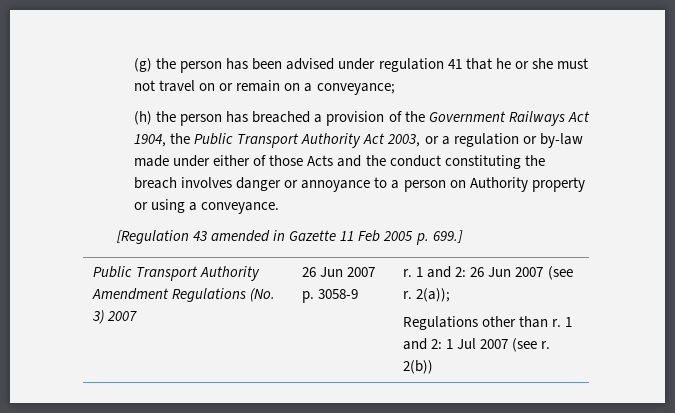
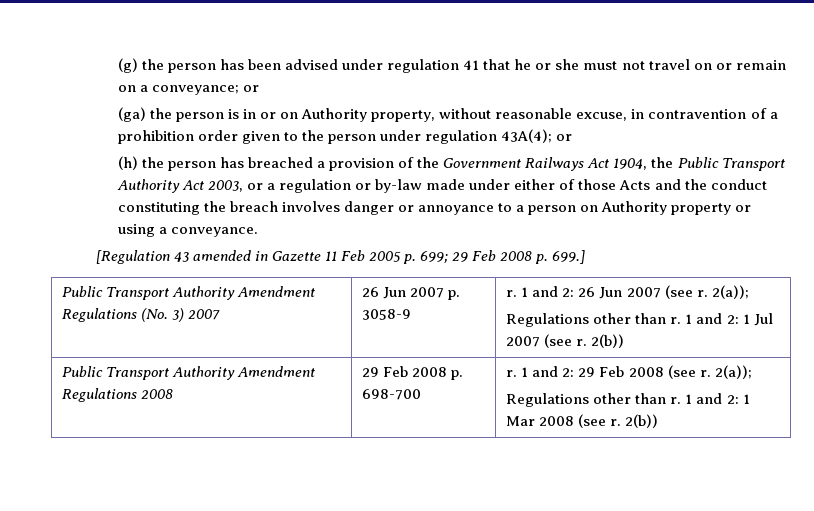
(395, 89) none -> [242,85,259,92] [117,107,778,122] [117,129,573,144] or // (ga) the person is in or on Authority property, without reasonable excuse, in contravention of a prohibition order given to the person under regulation 43A(4); or
(429, 239) none -> [419,250,549,264] 699; 29 Feb 2008 p.
(434, 367) none -> [62,366,316,380] [62,388,174,402] [362,366,464,380] [362,389,422,400] [506,365,752,379] [506,393,750,407] [506,414,659,428] // Public Transport Authority Amendment Regulations 2008 | 29 Feb 2008 p. 698-700 | r. 1 and 2: 29 Feb 2008 (see r. 2(a)); // Regulations other than r. 1 and 2: 1 Mar 2008 (see r. 2(b))

